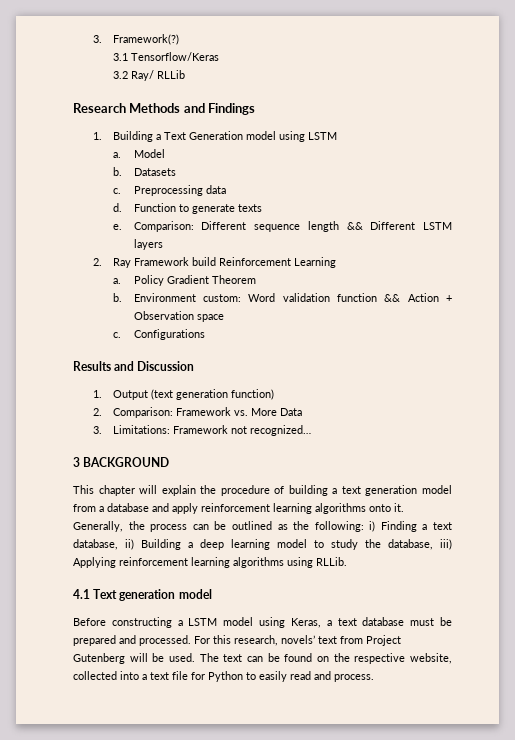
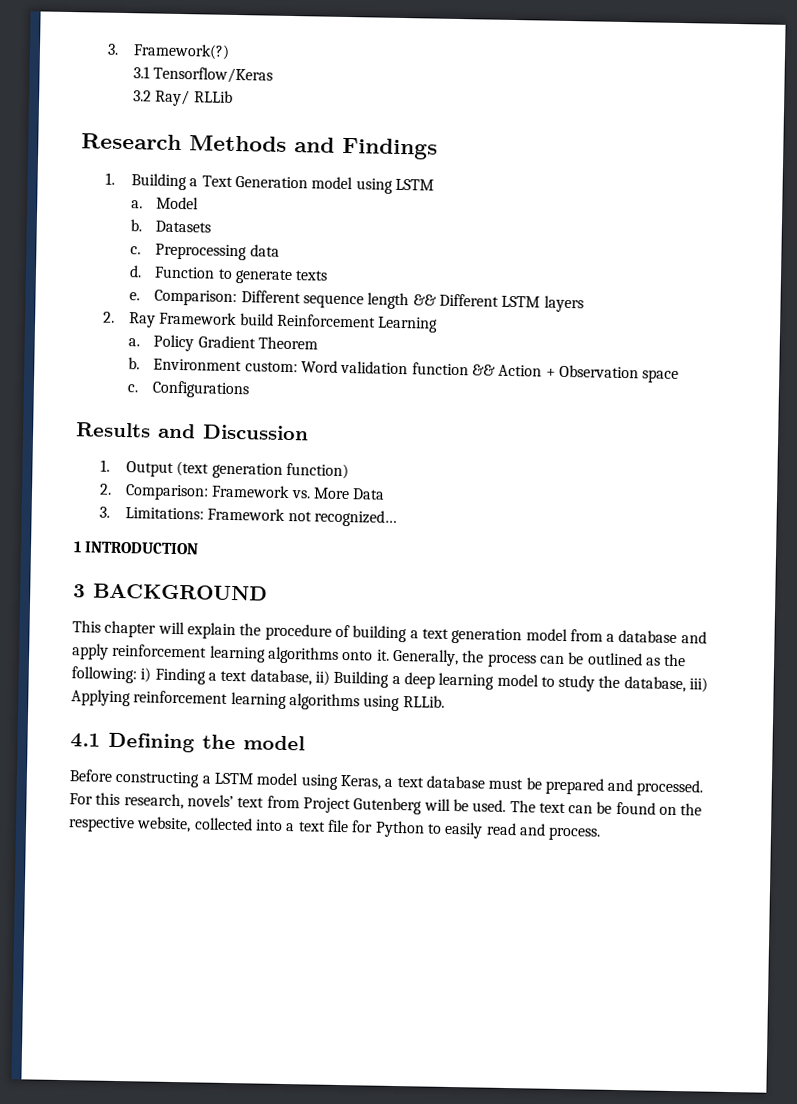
(312, 430) none -> [73,541,200,555] // 1 INTRODUCTION
[93,589,176,601] Text generation -> [108,732,236,753] Defining the

